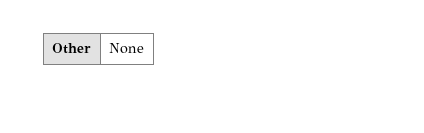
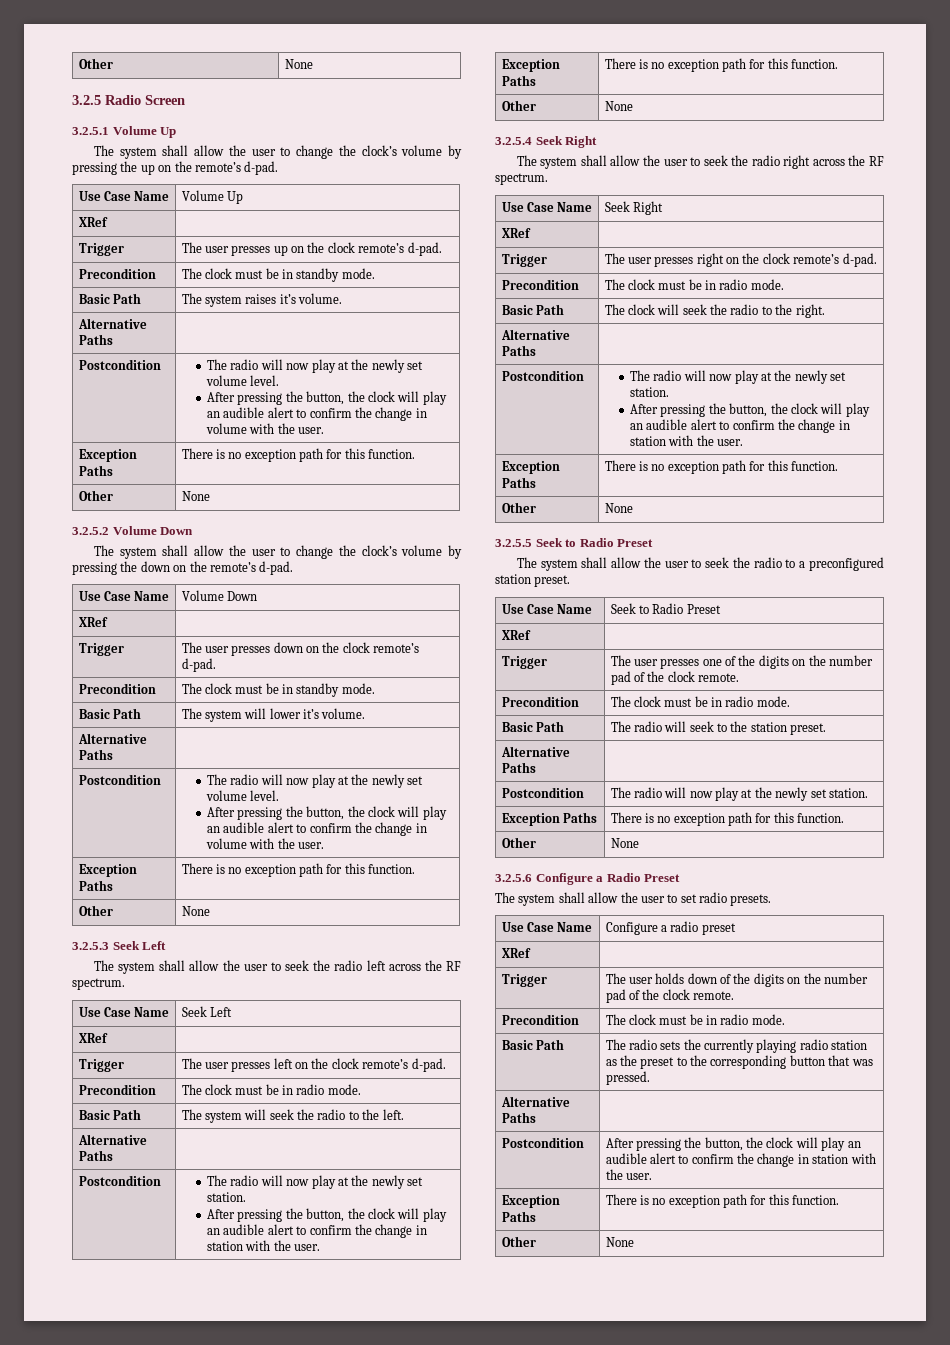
[51,43,91,54] [108,43,144,54] Other | None -> [78,58,113,69] [284,59,313,69] [72,95,185,105] [72,126,177,138] [93,145,462,159] [72,161,279,175] [78,191,170,201] [181,190,243,204] [78,217,108,227] [78,243,124,256] [181,242,442,256] [78,268,156,279] [181,268,375,282] [78,293,141,304] [181,293,343,307] [77,318,147,329] [78,334,113,345] [78,359,161,370] [207,359,424,373] [206,375,280,386] [207,391,447,405] [207,407,427,421] [206,423,325,434] [78,449,137,462] [78,465,113,476] [181,448,416,462] [78,490,113,501] [181,491,210,501] [72,526,194,535] [93,545,462,559] [72,561,294,575] [78,591,170,601] [181,590,257,601] [78,617,108,627] [78,643,124,656] [181,642,420,656] [181,658,216,672] [78,683,156,694] [181,683,375,697] [78,708,141,719] [181,708,366,722] [77,733,147,744] [78,749,113,760] [78,774,161,785] [207,774,424,788] [206,790,280,801] [207,806,447,820] [207,822,427,836] [206,838,325,849] [78,864,137,877] [78,880,113,891] [181,863,416,877] [78,905,113,916] [181,906,210,916] [72,941,167,950] [93,960,462,974] [72,978,125,990] [78,1007,170,1017] [181,1006,232,1017] [78,1033,108,1043] [78,1059,124,1072] [181,1058,446,1072] [78,1084,156,1095] [181,1084,361,1095] [78,1109,141,1120] [181,1109,404,1123] [77,1134,147,1145] [78,1150,113,1161] [78,1175,161,1186] [207,1175,424,1189] [207,1192,247,1202] [207,1208,447,1222] [207,1224,427,1238] [207,1240,321,1251] [501,59,560,72] [501,75,536,86] [604,58,839,72] [501,100,536,111] [604,101,633,111] [495,136,598,148] [516,155,884,169] [495,173,548,185] [501,202,593,212] [604,201,663,215] [501,228,531,238] [501,254,547,267] [604,253,877,267] [501,279,579,290] [604,279,784,290] [501,304,564,315] [604,304,825,318] [500,329,570,340] [501,345,536,356] [501,370,584,381] [630,370,847,384] [630,387,670,397] [630,403,870,417] [630,419,850,433] [630,435,744,446] [501,461,560,474] [501,477,536,488] [604,460,839,474] [501,502,536,513] [604,503,633,513] [495,538,654,547] [516,557,884,571] [495,574,571,587] [501,604,593,614] [610,603,721,614] [501,630,531,640] [501,656,547,669] [610,655,873,669] [610,671,740,685] [501,696,579,707] [610,696,790,707] [501,721,564,732] [610,721,827,735] [500,746,570,757] [501,762,536,773] [501,787,584,798] [610,787,868,801] [501,812,597,826] [610,812,845,826] [501,837,536,848] [610,838,639,848] [495,873,681,885] [495,892,772,906] [501,922,593,932] [605,921,736,935] [501,948,531,958] [501,974,547,987] [605,973,868,987] [605,989,735,1003] [501,1014,579,1025] [605,1014,785,1025] [501,1039,564,1050] [605,1039,868,1053] [605,1055,873,1069] [605,1071,650,1085] [500,1096,570,1107] [501,1112,536,1123] [501,1137,584,1148] [605,1137,861,1151] [605,1153,876,1167] [605,1169,652,1180] [501,1195,560,1208] [501,1211,536,1222] [605,1194,840,1208] [501,1236,536,1247] [605,1237,634,1247] Other | None // 3.2.5 Radio Screen // 3.2.5.1 Volume Up // The system shall allow the user to change the clock’s volume by pressing the up on the remote’s d-pad. // Use Case Name | Volume Up // XRef | // Trigger | The user presses up on the clock remote’s d-pad. // Precondition | The clock must be in standby mode. // Basic Path | The system raises it’s volume. // Alternative Paths | // Postcondition | The radio will now play at the newly set volume level. // After pressing the button, the clock will play an audible alert to confirm the change in volume with the user. // Exception Paths | There is no exception path for this function. // Other | None // 3.2.5.2 Volume Down // The system shall allow the user to change the clock’s volume by pressing the down on the remote’s d-pad. // Use Case Name | Volume Down // XRef | // Trigger | The user presses down on the clock remote’s d-pad. // Precondition | The clock must be in standby mode. // Basic Path | The system will lower it’s volume. // Alternative Paths | // Postcondition | The radio will now play at the newly set volume level. // After pressing the button, the clock will play an audible alert to confirm the change in volume with the user. // Exception Paths | There is no exception path for this function. // Other | None // 3.2.5.3 Seek Left // The system shall allow the user to seek the radio left across the RF spectrum. // Use Case Name | Seek Left // XRef | // Trigger | The user presses left on the clock remote’s d-pad. // Precondition | The clock must be in radio mode. // Basic Path | The system will seek the radio to the left. // Alternative Paths | // Postcondition | The radio will now play at the newly set station. // After pressing the button, the clock will play an audible alert to confirm the change in station with the user. // Exception Paths | There is no exception path for this function. // Other | None // 3.2.5.4 Seek Right // The system shall allow the user to seek the radio right across the RF spectrum. // Use Case Name | Seek Right // XRef | // Trigger | The user presses right on the clock remote’s d-pad. // Precondition | The clock must be in radio mode. // Basic Path | The clock will seek the radio to the right. // Alternative Paths | // Postcondition | The radio will now play at the newly set station. // After pressing the button, the clock will play an audible alert to confirm the change in station with the user. // Exception Paths | There is no exception path for this function. // Other | None // 3.2.5.5 Seek to Radio Preset // The system shall allow the user to seek the radio to a preconfigured station preset. // Use Case Name | Seek to Radio Preset // XRef | // Trigger | The user presses one of the digits on the number pad of the clock remote. // Precondition | The clock must be in radio mode. // Basic Path | The radio will seek to the station preset. // Alternative Paths | // Postcondition | The radio will now play at the newly set station. // Exception Paths | There is no exception path for this function. // Other | None // 3.2.5.6 Configure a Radio Preset // The system shall allow the user to set radio presets. // Use Case Name | Configure a radio preset // XRef | // Trigger | The user holds down of the digits on the number pad of the clock remote. // Precondition | The clock must be in radio mode. // Basic Path | The radio sets the currently playing radio station as the preset to the corresponding button that was pressed. // Alternative Paths | // Postcondition | After pressing the button, the clock will play an audible alert to confirm the change in station with the user. // Exception Paths | There is no exception path for this function. // Other | None

